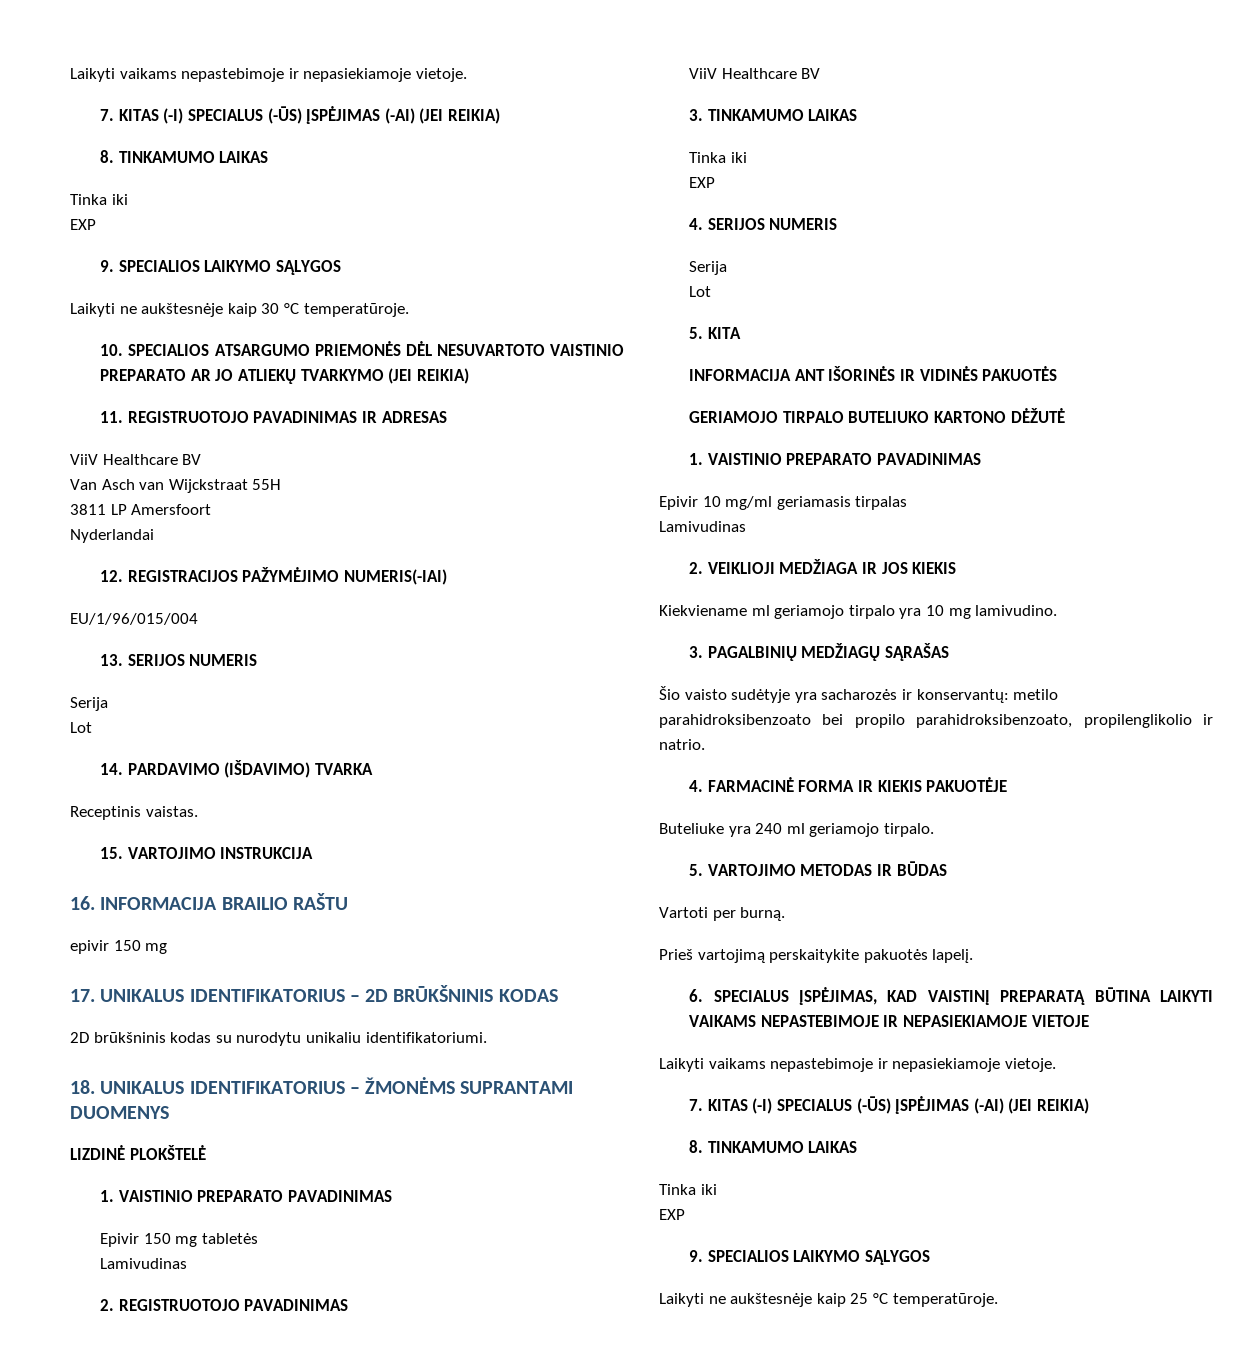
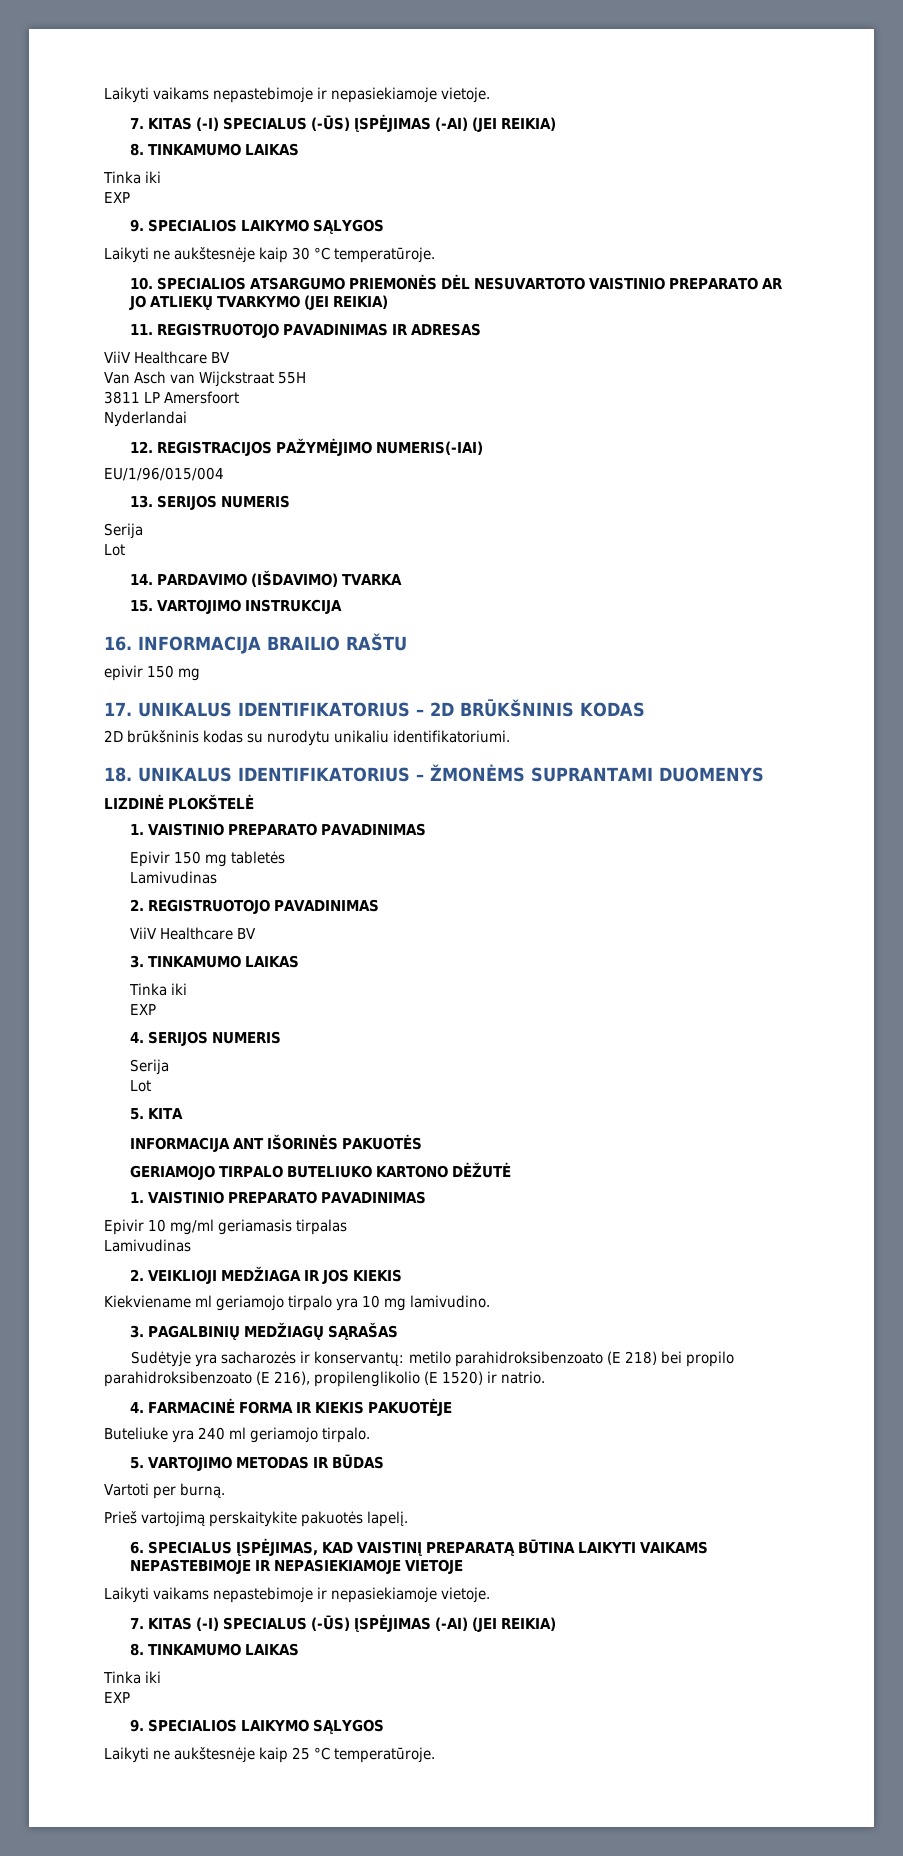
[70,806,198,820] // Receptinis vaistas. -> (402, 579) none
[900,366,978,381] IR VIDINĖS -> (338, 1142) none
[659,686,791,703] Šio vaisto sudėtyje -> [131,1351,192,1367] Sudėtyje
[822,714,1192,728] bei propilo parahidroksibenzoato, propilenglikolio -> [606,1351,734,1367] [104,1371,484,1387] (E 218) bei propilo parahidroksibenzoato (E 216), propilenglikolio (E 1520)

